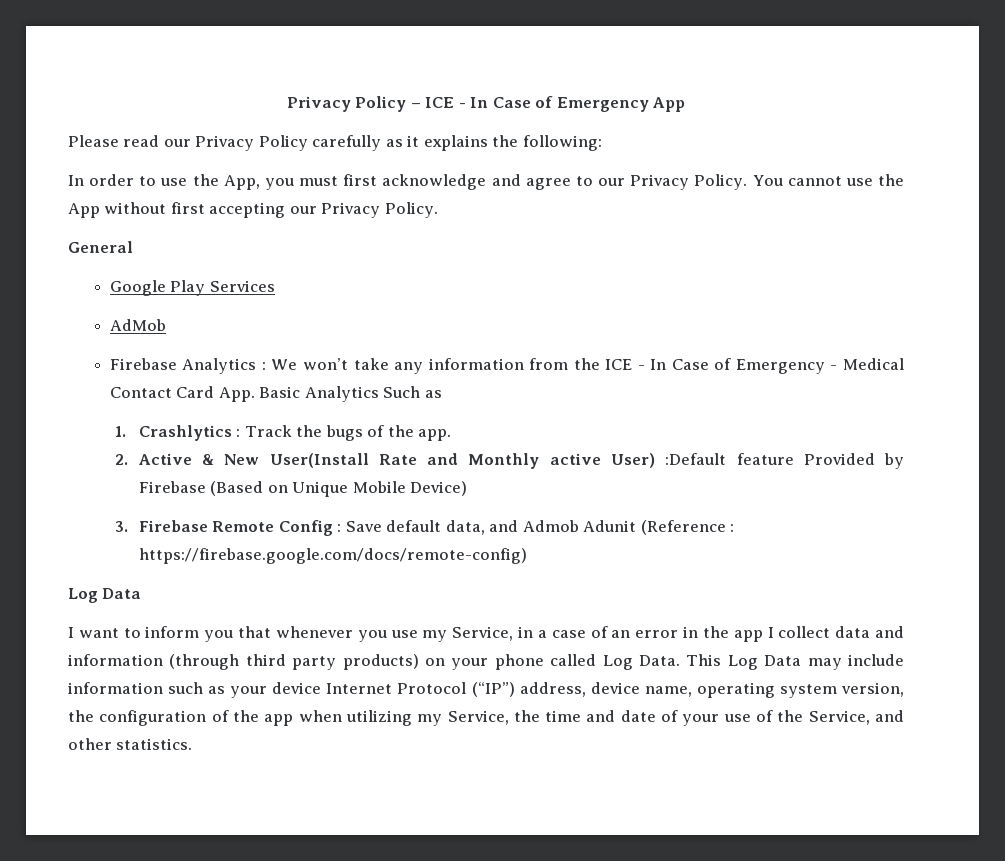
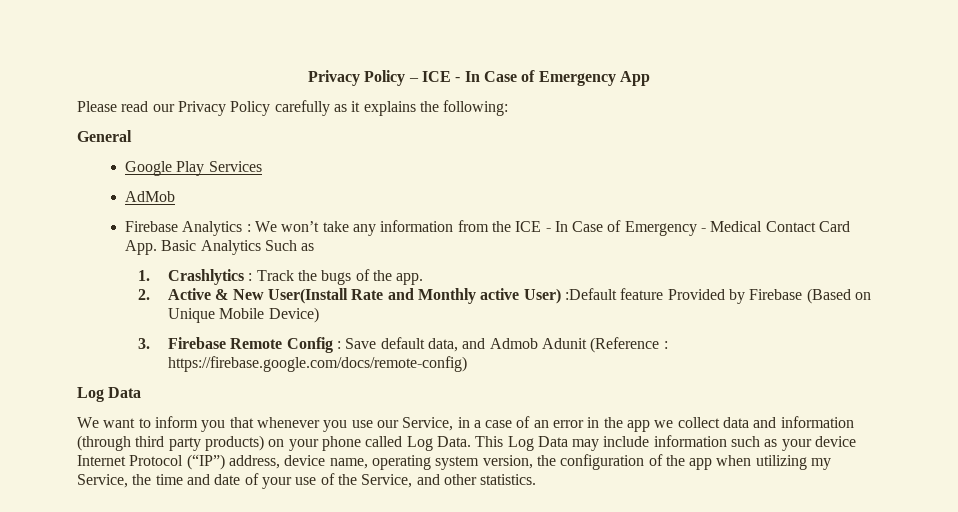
[68,174,904,190] [68,202,438,218] // In order to use the App, you must first acknowledge and agree to our Privacy Policy. You cannot use the App without first accepting our Privacy Policy. -> (509, 108) none
[68,627,74,638] I -> [77,417,99,428] We
[422,630,448,642] my -> [376,420,399,428] our
[767,627,774,638] I -> [654,420,674,428] we

